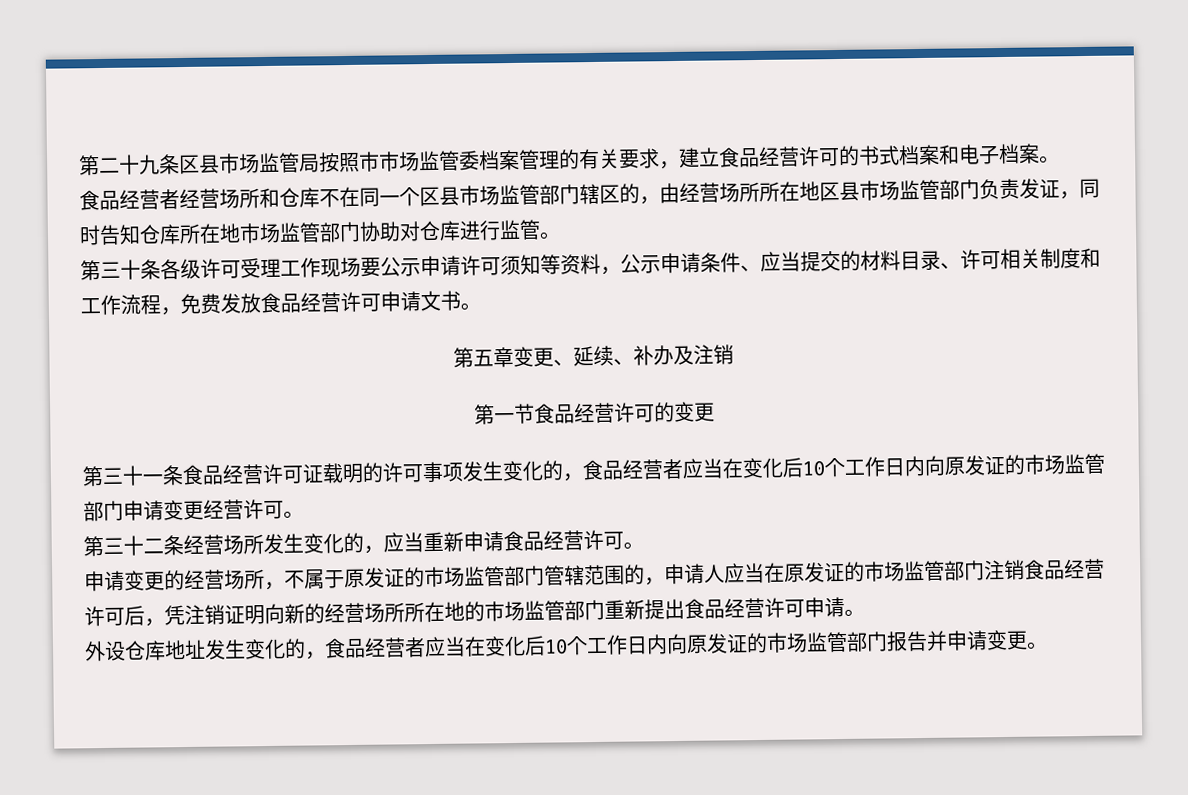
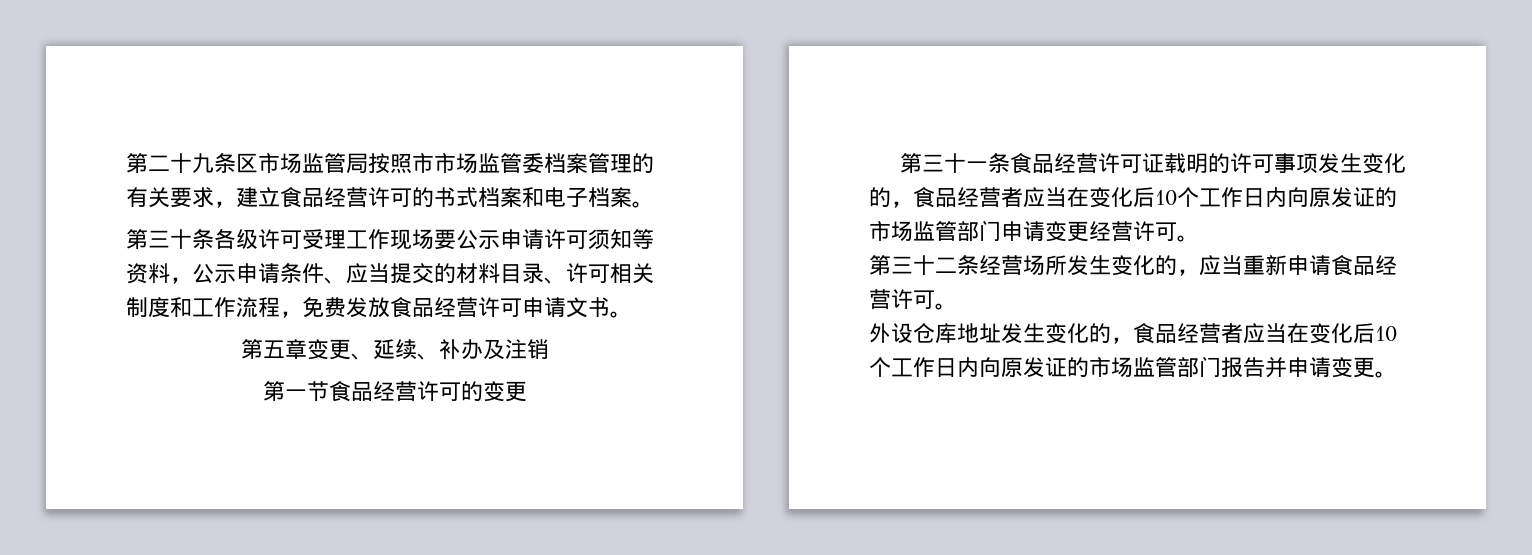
[199,154,220,174] 县 -> (258, 163) none
[79,178,1100,211] [79,219,561,246] // 食品经营者经营场所和仓库不在同一个区县市场监管部门辖区的，由经营场所所在地区县市场监管部门负责发证，同时告知仓库所在地市场监管部门协助对仓库进行监管。 -> (654, 204) none
[84,558,1105,592] [84,596,865,627] // 申请变更的经营场所，不属于原发证的市场监管部门管辖范围的，申请人应当在原发证的市场监管部门注销食品经营许可后，凭注销证明向新的经营场所所在地的市场监管部门重新提出食品经营许可申请。 -> (957, 306) none

